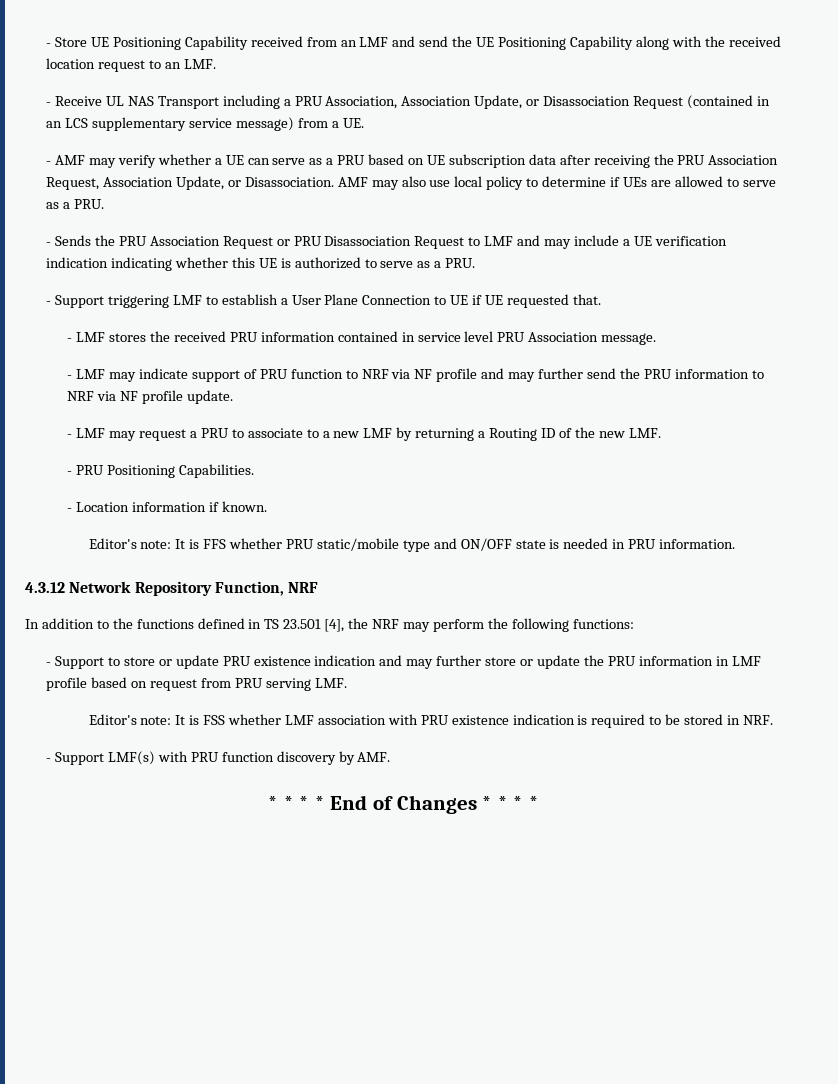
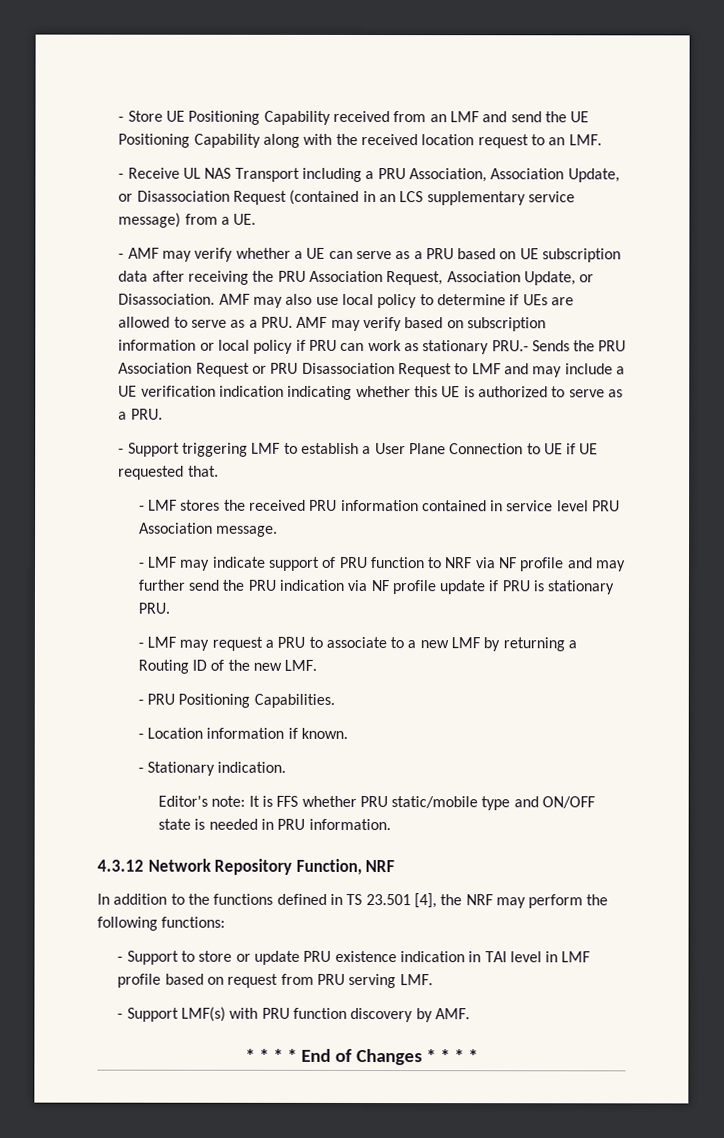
[46,242,52,246] // - -> [296,316,546,332] [118,339,529,355] AMF may verify based on subscription information or local policy if PRU can work as stationary PRU.-
[674,369,764,379] [67,390,233,404] information to NRF via NF profile update. -> [278,579,615,595] [137,602,170,614] indication via NF profile update if PRU is stationary PRU.
(267, 506) none -> [137,761,287,776] // - Stationary indication.
[379,655,713,669] and may further store or update the PRU information -> [468,951,542,963] in TAI level
[88,714,773,728] // Editor's note: It is FSS whether LMF association with PRU existence indication is required to be stored in NRF. -> (433, 980) none

